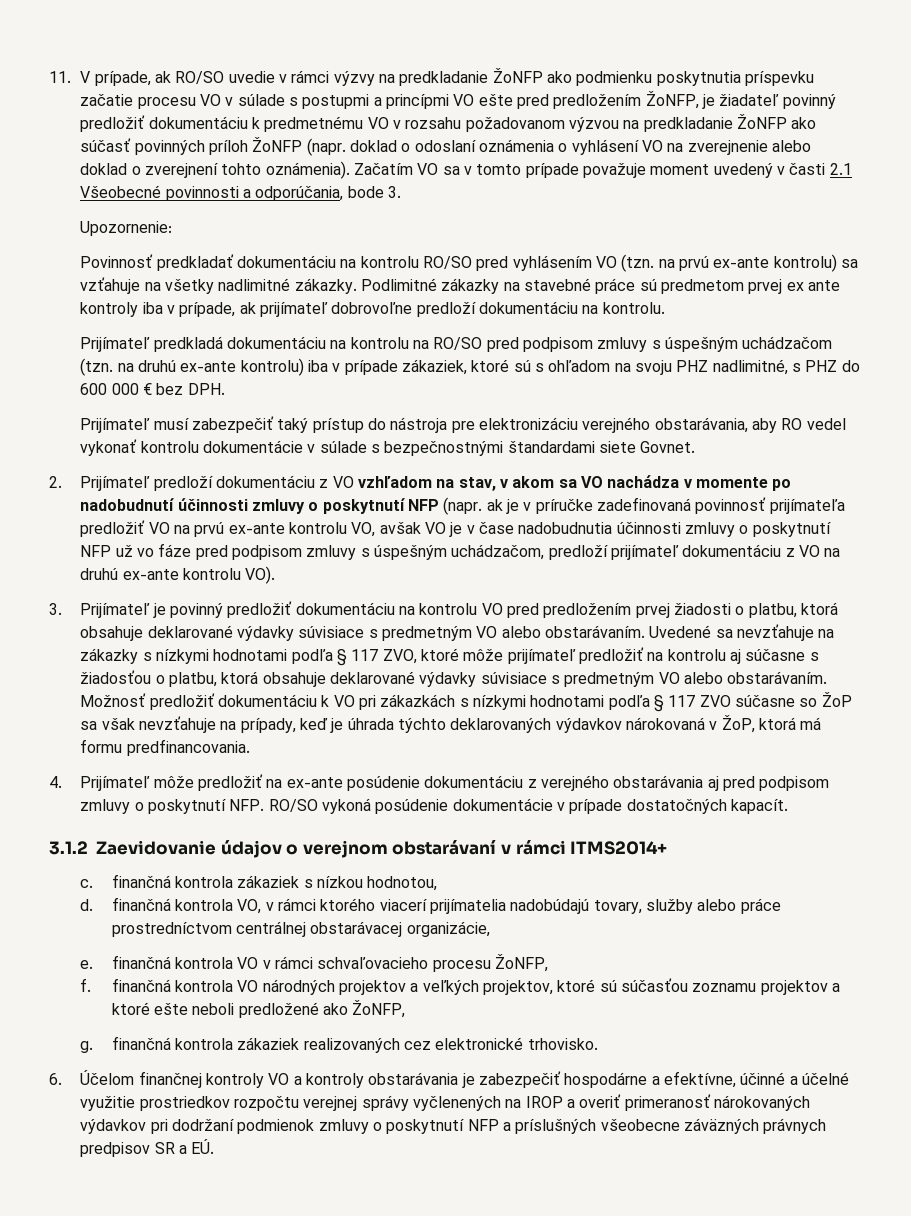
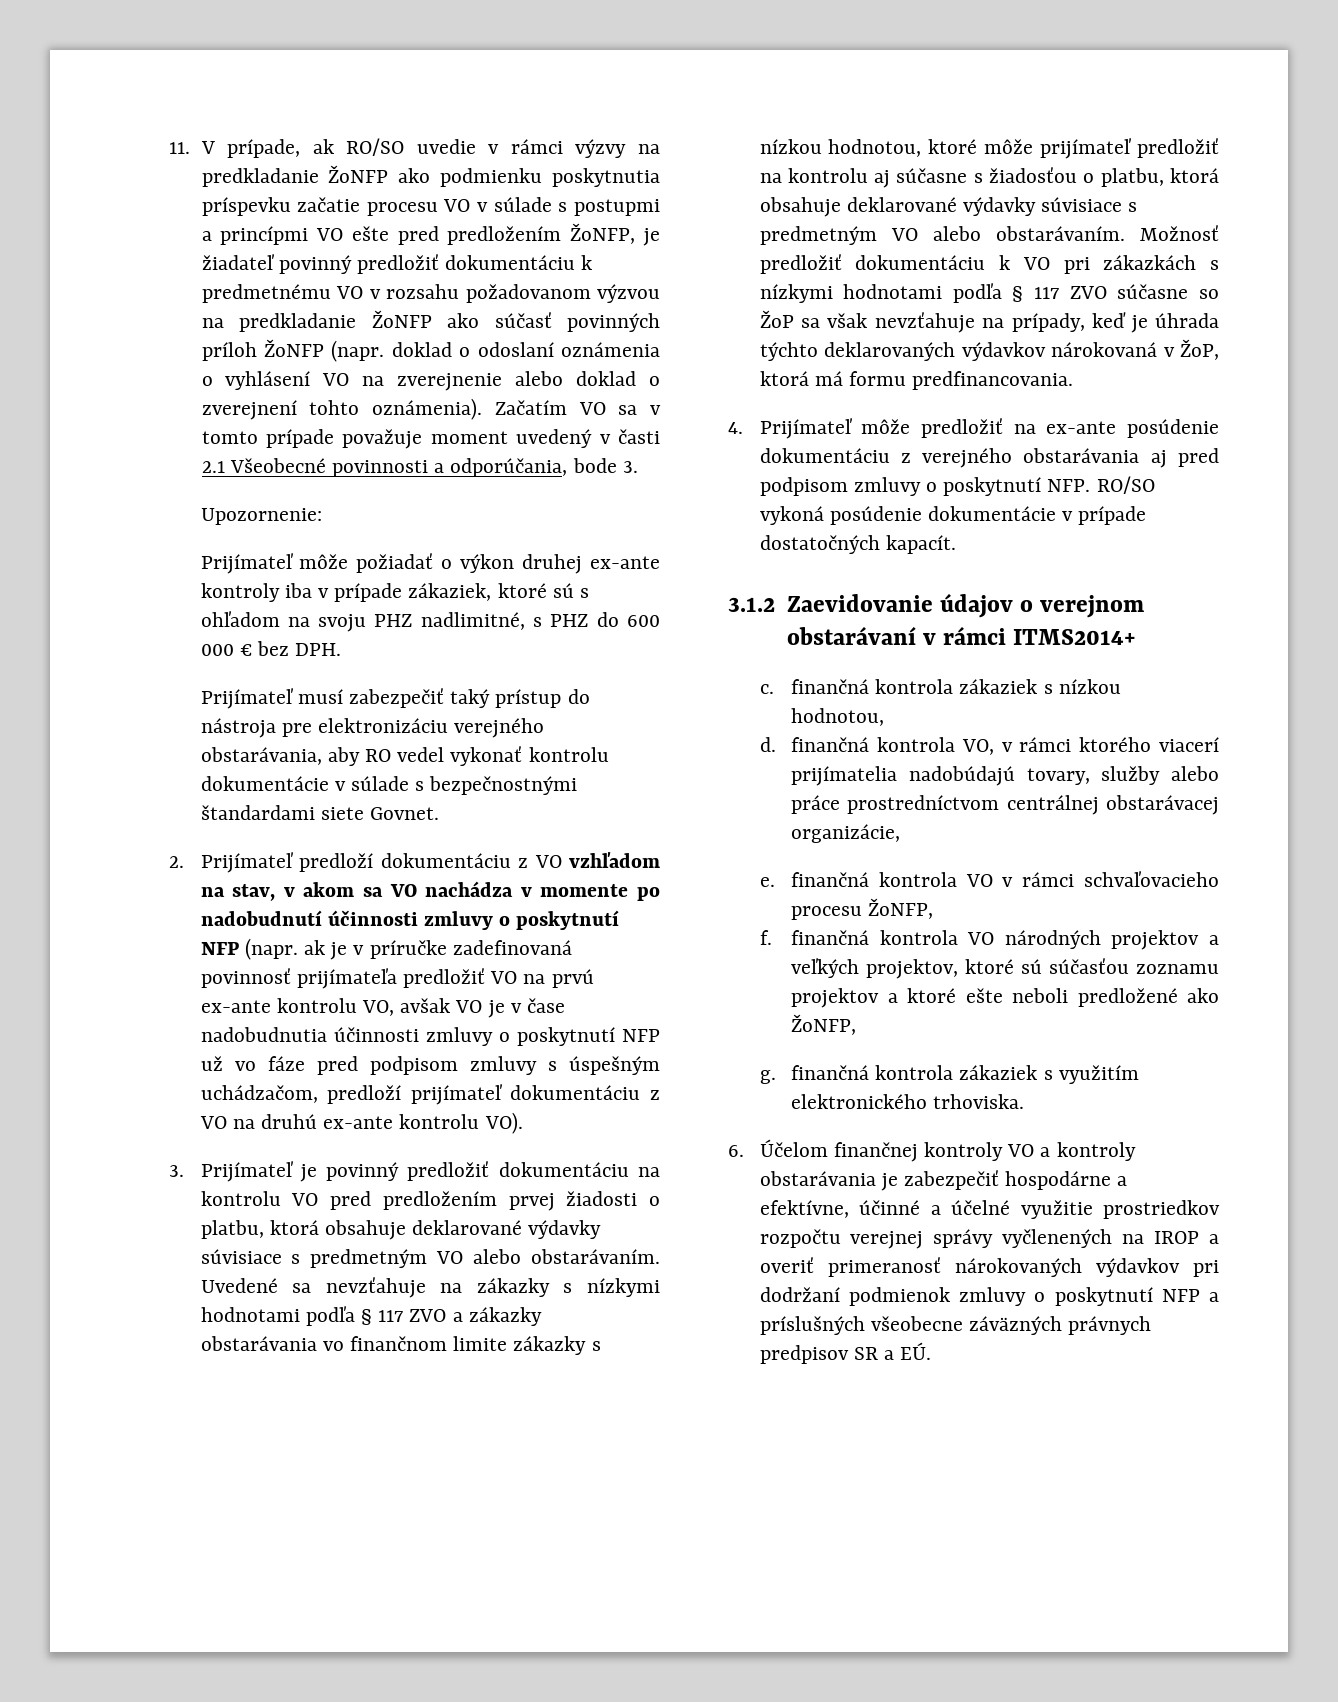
[80,254,858,272] [80,277,840,294] [80,301,665,317] [80,336,833,352] [80,358,304,376] Povinnosť predkladať dokumentáciu na kontrolu RO/SO pred vyhlásením VO (tzn. na prvú ex-ante kontrolu) sa vzťahuje na všetky nadlimitné zákazky. Podlimitné zákazky na stavebné práce sú predmetom prvej ex ante kontroly iba v prípade, ak prijímateľ dobrovoľne predloží dokumentáciu na kontrolu. // Prijímateľ predkladá dokumentáciu na kontrolu na RO/SO pred podpisom zmluvy s úspešným uchádzačom (tzn. na druhú ex-ante kontrolu) -> [200,553,660,574] [200,583,280,602] Prijímateľ môže požiadať o výkon druhej ex-ante kontroly
[382,649,417,664] ZVO, -> [409,1307,542,1326] [200,1336,601,1355] [759,139,922,157] ZVO a zákazky obstarávania vo finančnom limite zákazky s nízkou hodnotou,
[303,1037,598,1053] realizovaných cez elektronické trhovisko. -> [1043,1065,1139,1084] [791,1094,1025,1109] s využitím elektronického trhoviska.

